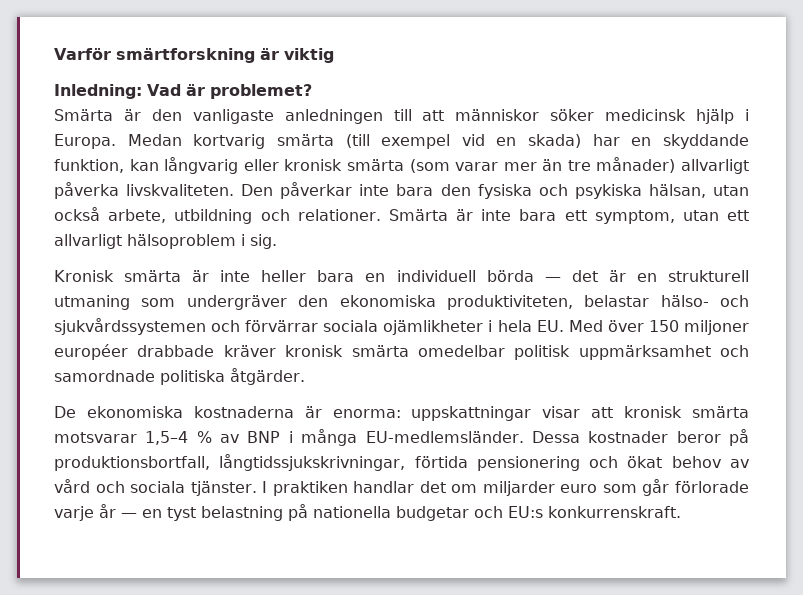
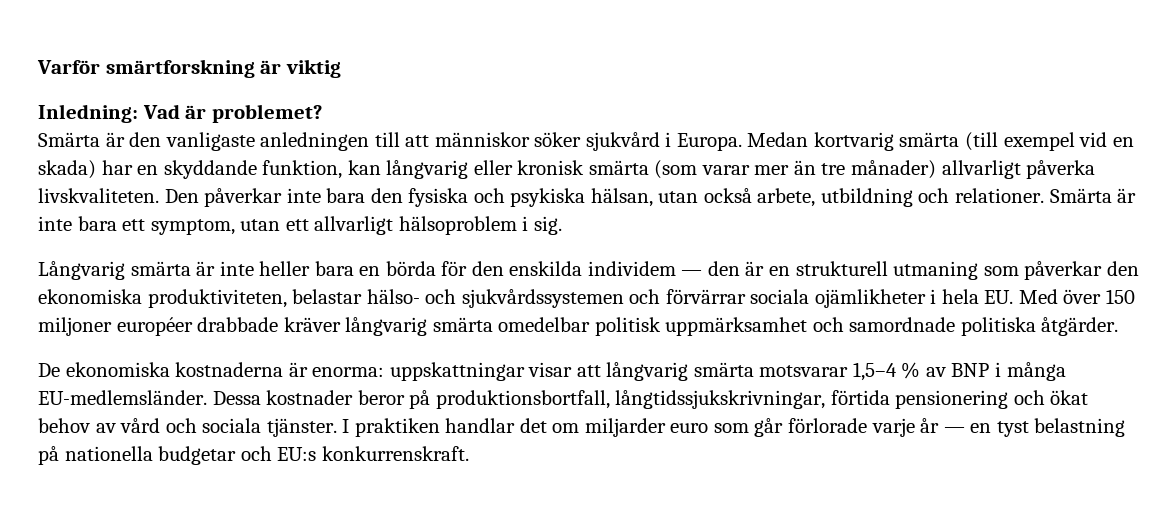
[605,109,735,124] medicinsk hjälp -> [585,132,660,151] sjukvård
[54,270,114,282] Kronisk -> [38,261,125,280] Långvarig
[396,270,598,282] individuell börda — det -> [385,261,740,276] börda för den enskilda individem — den
[186,295,287,310] undergräver -> [1024,261,1103,280] påverkar
[285,345,344,357] kronisk -> [345,317,428,336] långvarig
[624,406,683,418] kronisk -> [606,362,689,381] långvarig

